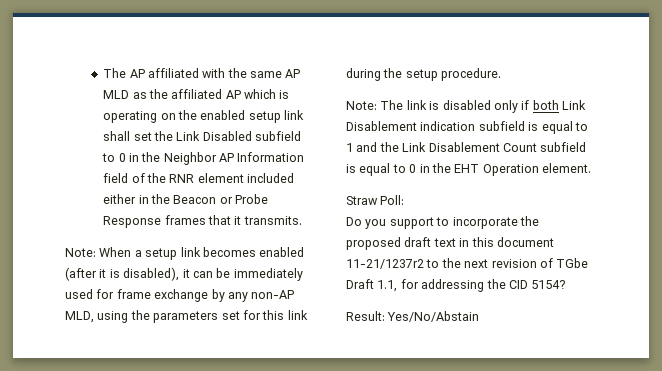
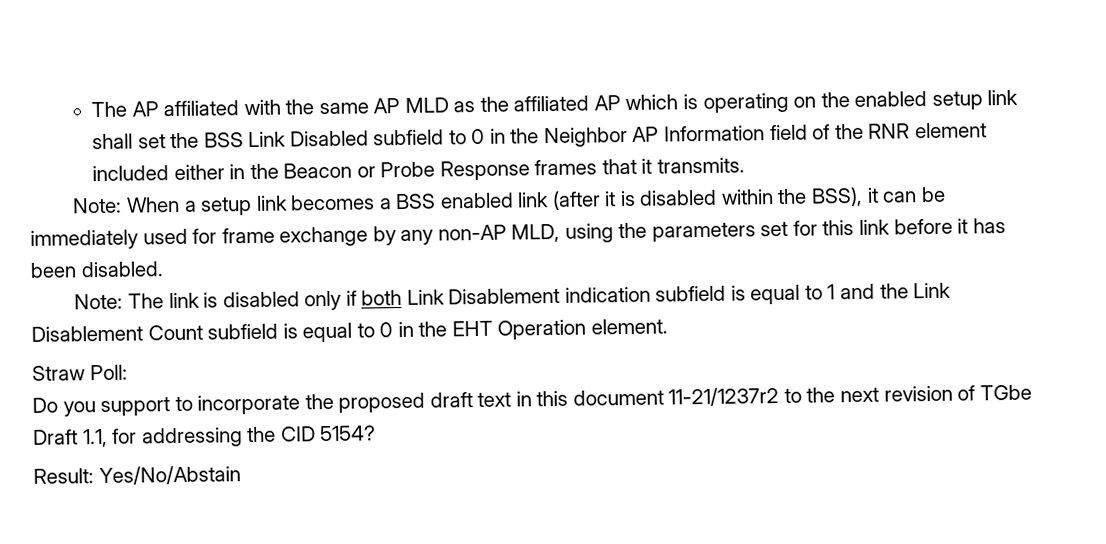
(173, 136) none -> [203,132,244,148] BSS
[259,247,305,257] [65,267,180,281] enabled (after it is disabled), -> [379,186,864,211] a BSS enabled link (after it is disabled within the BSS),
[346,68,502,81] during the setup procedure. -> [893,217,1006,235] [30,261,164,278] before it has been disabled.

